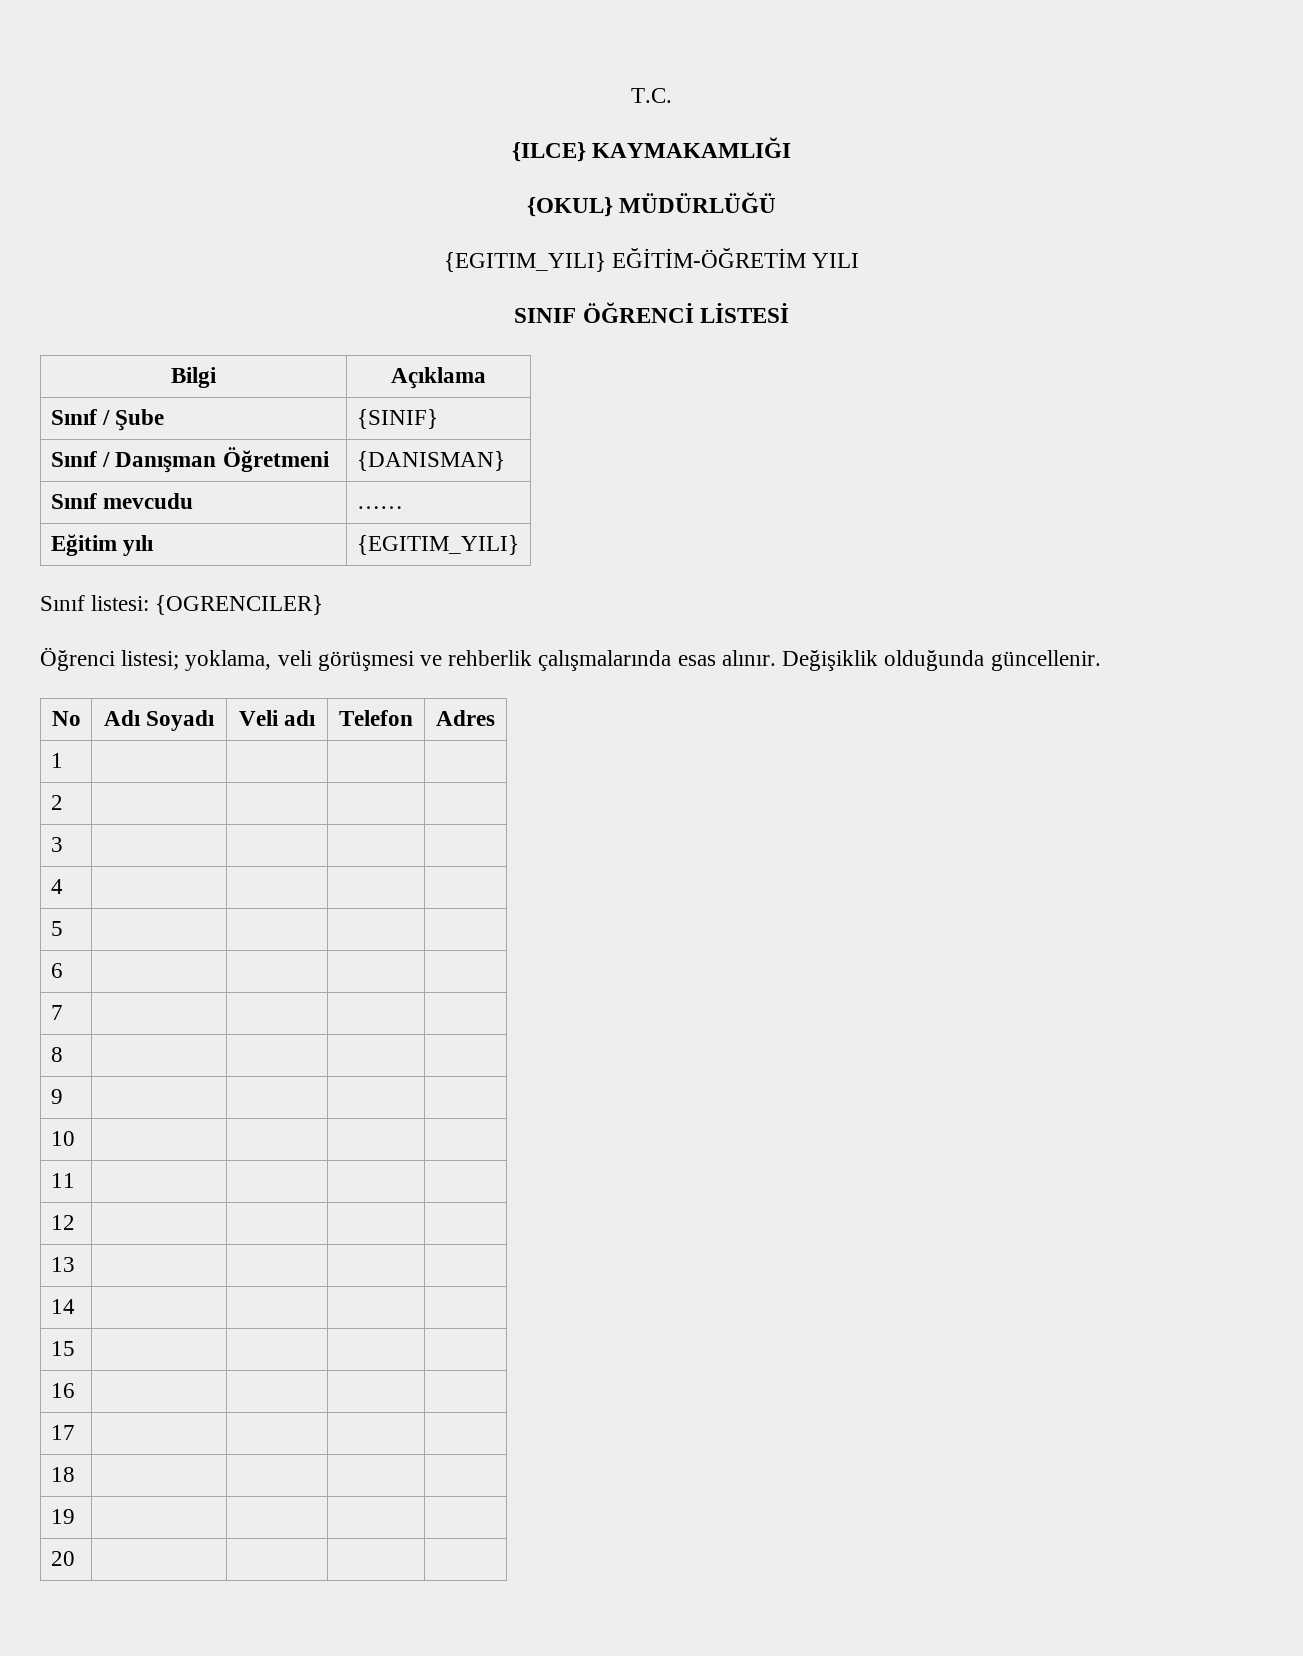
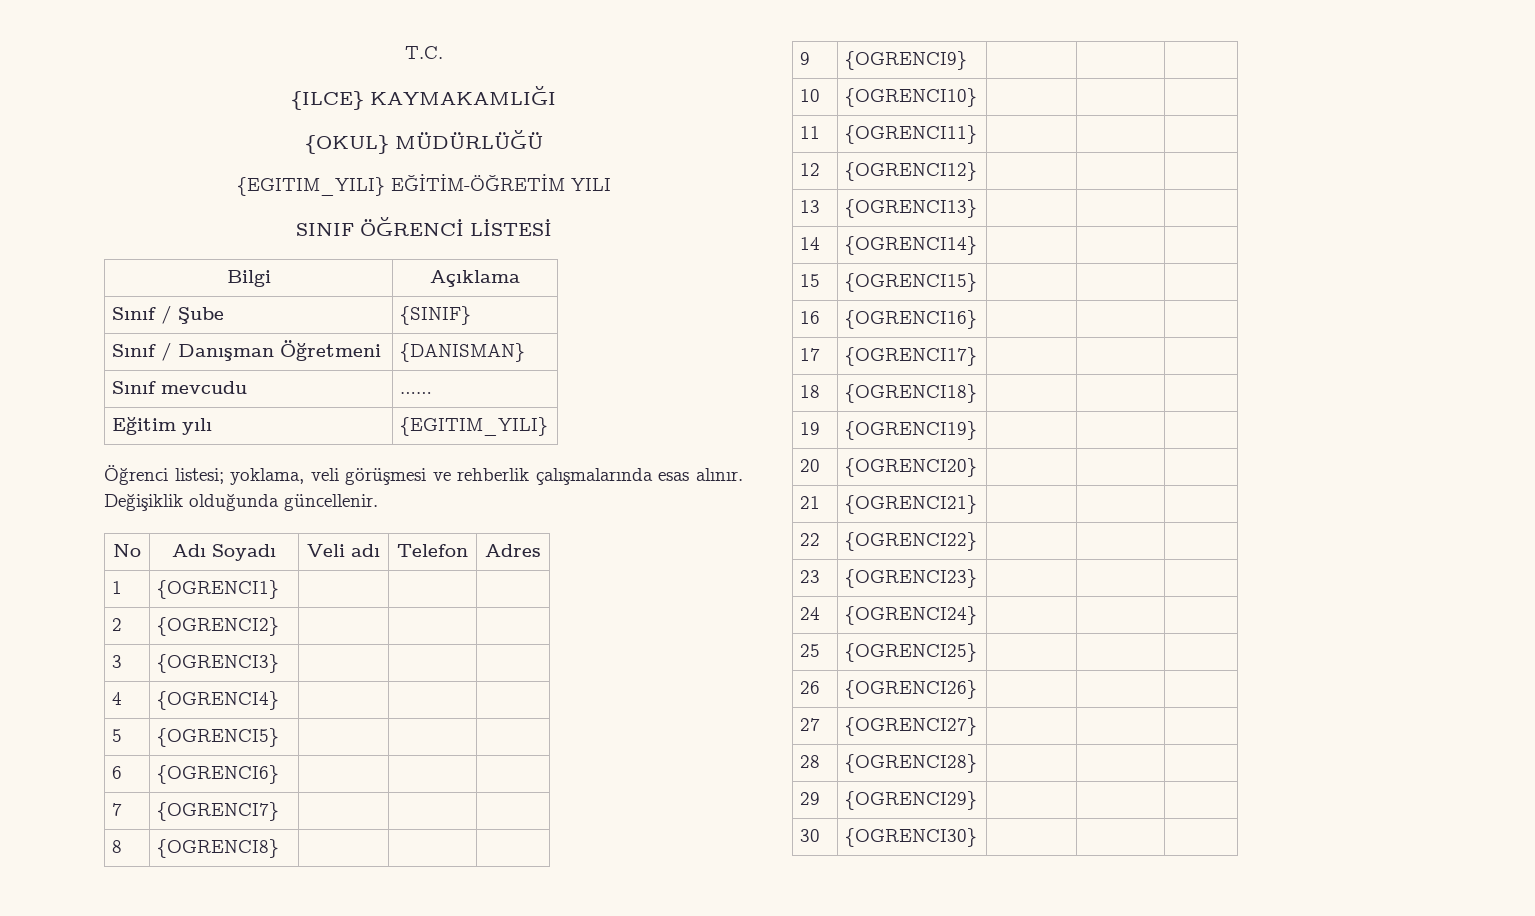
[40,595,324,615] // Sınıf listesi: {OGRENCILER} -> (549, 426) none
(63, 760) none -> [157,580,280,599] {OGRENCI1}
(63, 802) none -> [157,617,280,636] {OGRENCI2}
(63, 844) none -> [157,654,280,673] {OGRENCI3}
(63, 886) none -> [157,691,280,710] {OGRENCI4}
(63, 928) none -> [157,728,280,747] {OGRENCI5}
(63, 970) none -> [157,765,280,784] {OGRENCI6}
(63, 1012) none -> [157,802,280,821] {OGRENCI7}
(63, 1054) none -> [157,839,280,858] {OGRENCI8}
(63, 1096) none -> [845,51,968,70] {OGRENCI9}
(75, 1138) none -> [845,88,978,107] {OGRENCI10}
(75, 1180) none -> [845,125,978,144] {OGRENCI11}
(75, 1222) none -> [845,162,978,181] {OGRENCI12}
(75, 1264) none -> [845,199,978,218] {OGRENCI13}
(75, 1306) none -> [845,236,978,255] {OGRENCI14}
(75, 1348) none -> [845,273,978,292] {OGRENCI15}
(75, 1390) none -> [845,310,978,329] {OGRENCI16}
(75, 1432) none -> [845,347,978,366] {OGRENCI17}
(75, 1474) none -> [845,384,978,403] {OGRENCI18}
(75, 1516) none -> [845,421,978,440] {OGRENCI19}
(75, 1558) none -> [845,458,978,477] [800,496,821,509] [845,495,978,514] [800,533,821,546] [845,532,978,551] [800,570,821,583] [845,569,978,588] [800,607,821,620] [845,606,978,625] [800,644,821,657] [845,643,978,662] [800,681,821,694] [845,680,978,699] [800,718,821,731] [845,717,978,736] [800,755,821,768] [845,754,978,773] [800,792,821,805] [845,791,978,810] [800,829,821,842] [845,828,978,847] {OGRENCI20} | | | // 21 | {OGRENCI21} | | | // 22 | {OGRENCI22} | | | // 23 | {OGRENCI23} | | | // 24 | {OGRENCI24} | | | // 25 | {OGRENCI25} | | | // 26 | {OGRENCI26} | | | // 27 | {OGRENCI27} | | | // 28 | {OGRENCI28} | | | // 29 | {OGRENCI29} | | | // 30 | {OGRENCI30}

